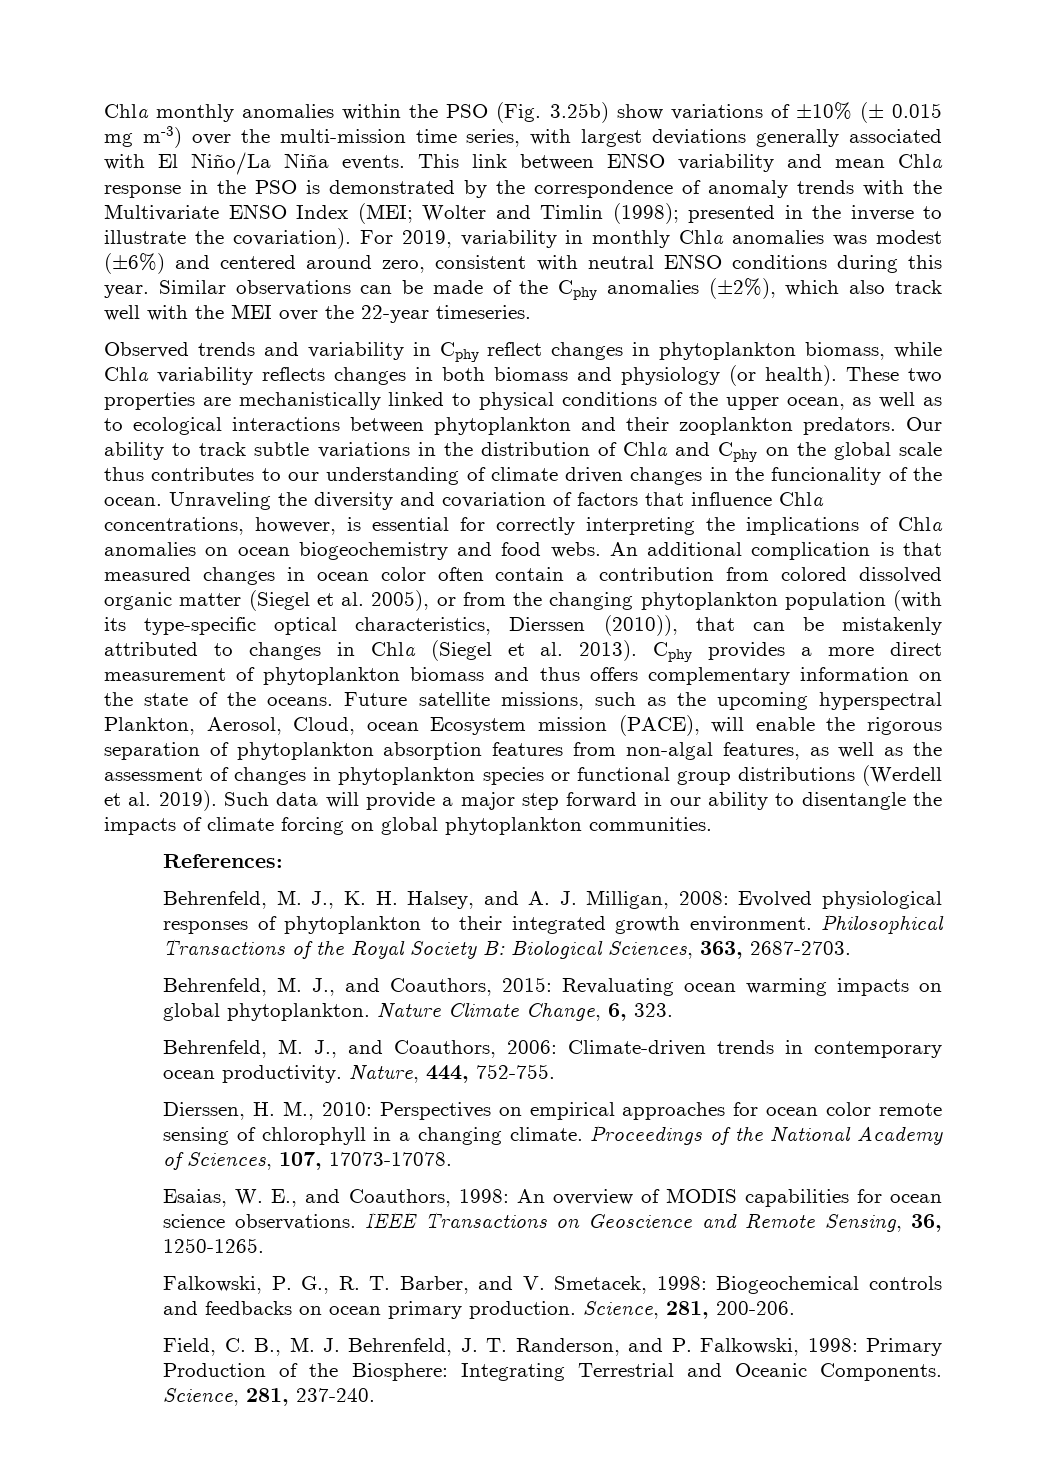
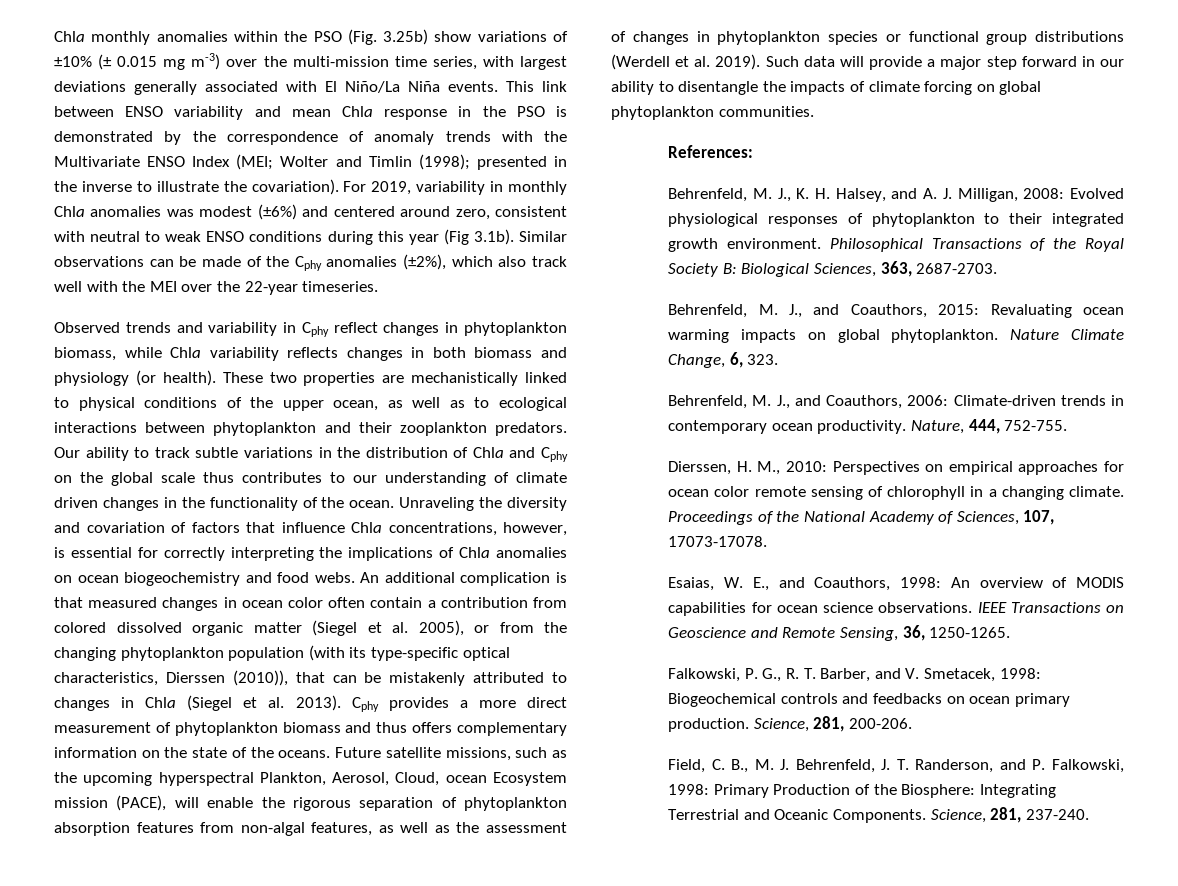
(654, 262) none -> [145,231,202,242] to weak
[104,285,149,298] year. -> [408,229,514,245] year (Fig 3.1b).
[771,467,882,485] funcionality -> [209,497,298,511] functionality

